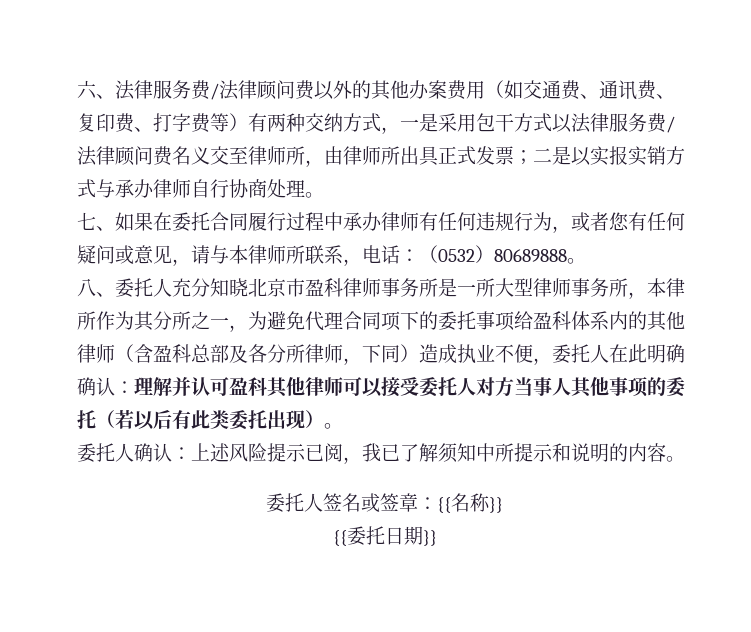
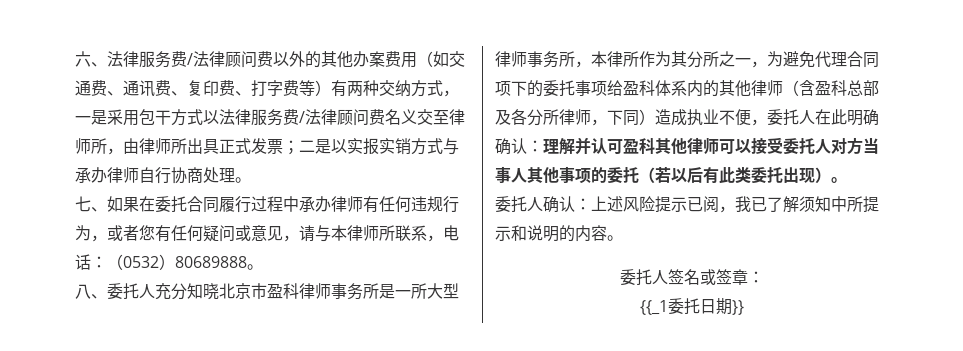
[437,493,503,513] [332,530,347,546] {{名称}} // {{ -> [639,300,668,315] // {{_1

